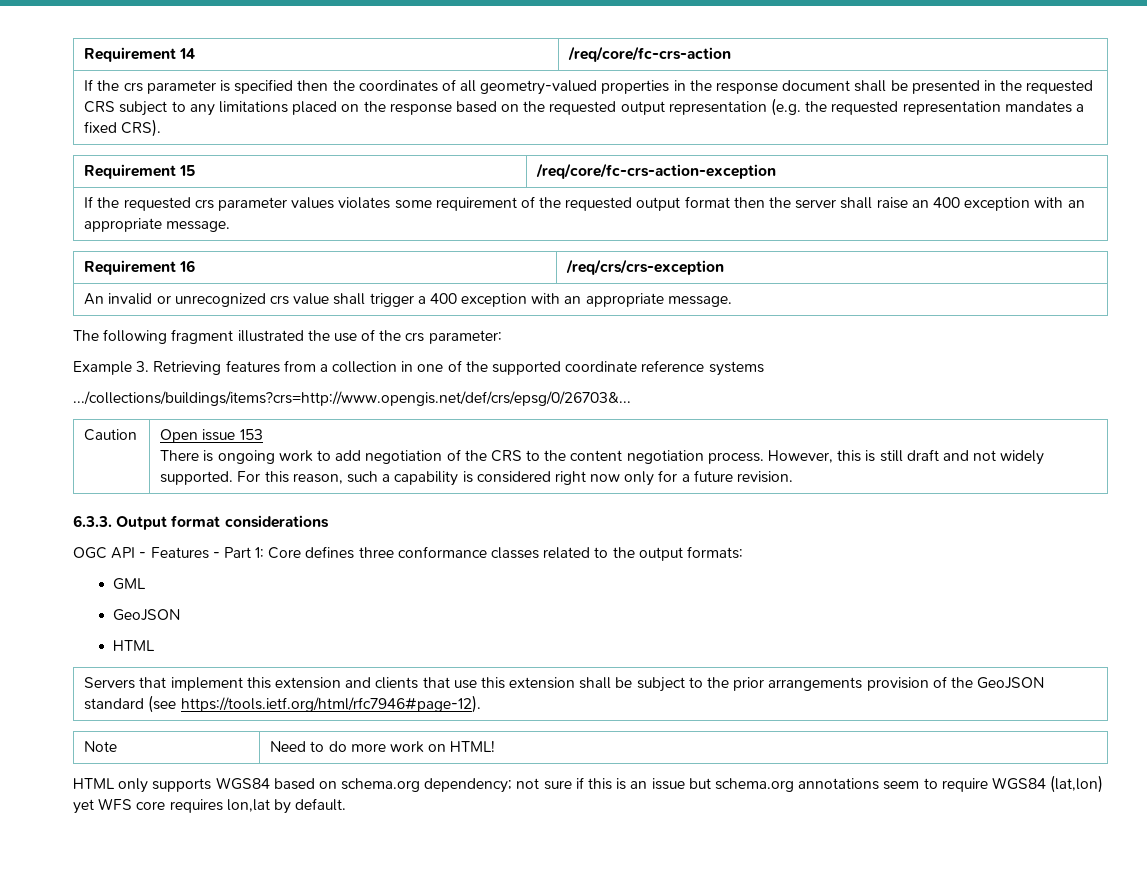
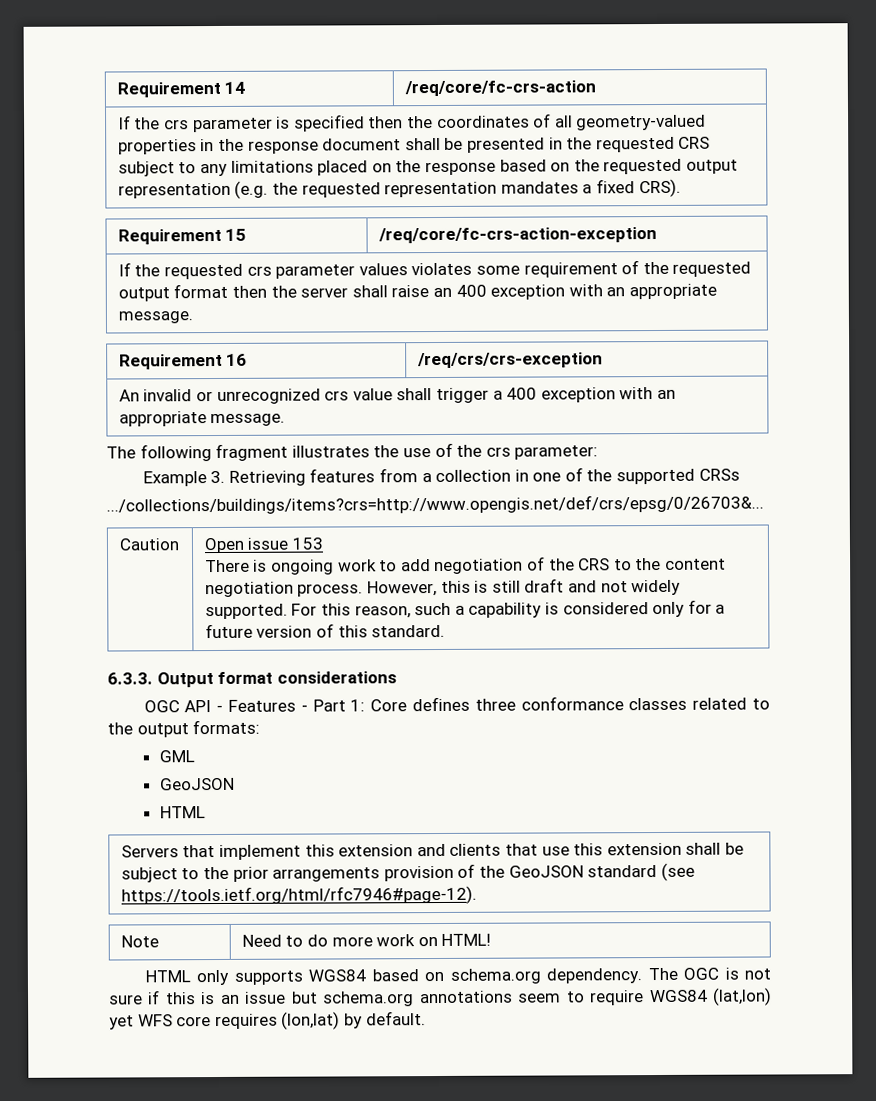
[237,330,304,342] illustrated -> [291,445,370,458] illustrates
[565,360,764,376] coordinate reference systems -> [698,468,740,481] CRSs
[554,471,621,485] right now -> (649, 608) none
[737,471,794,483] revision. -> [256,623,446,638] version of this standard.
[424,778,513,793] dependency; -> [546,967,739,984] dependency. The OGC is
[226,799,270,812] lon,lat -> [281,1011,341,1030] (lon,lat)

